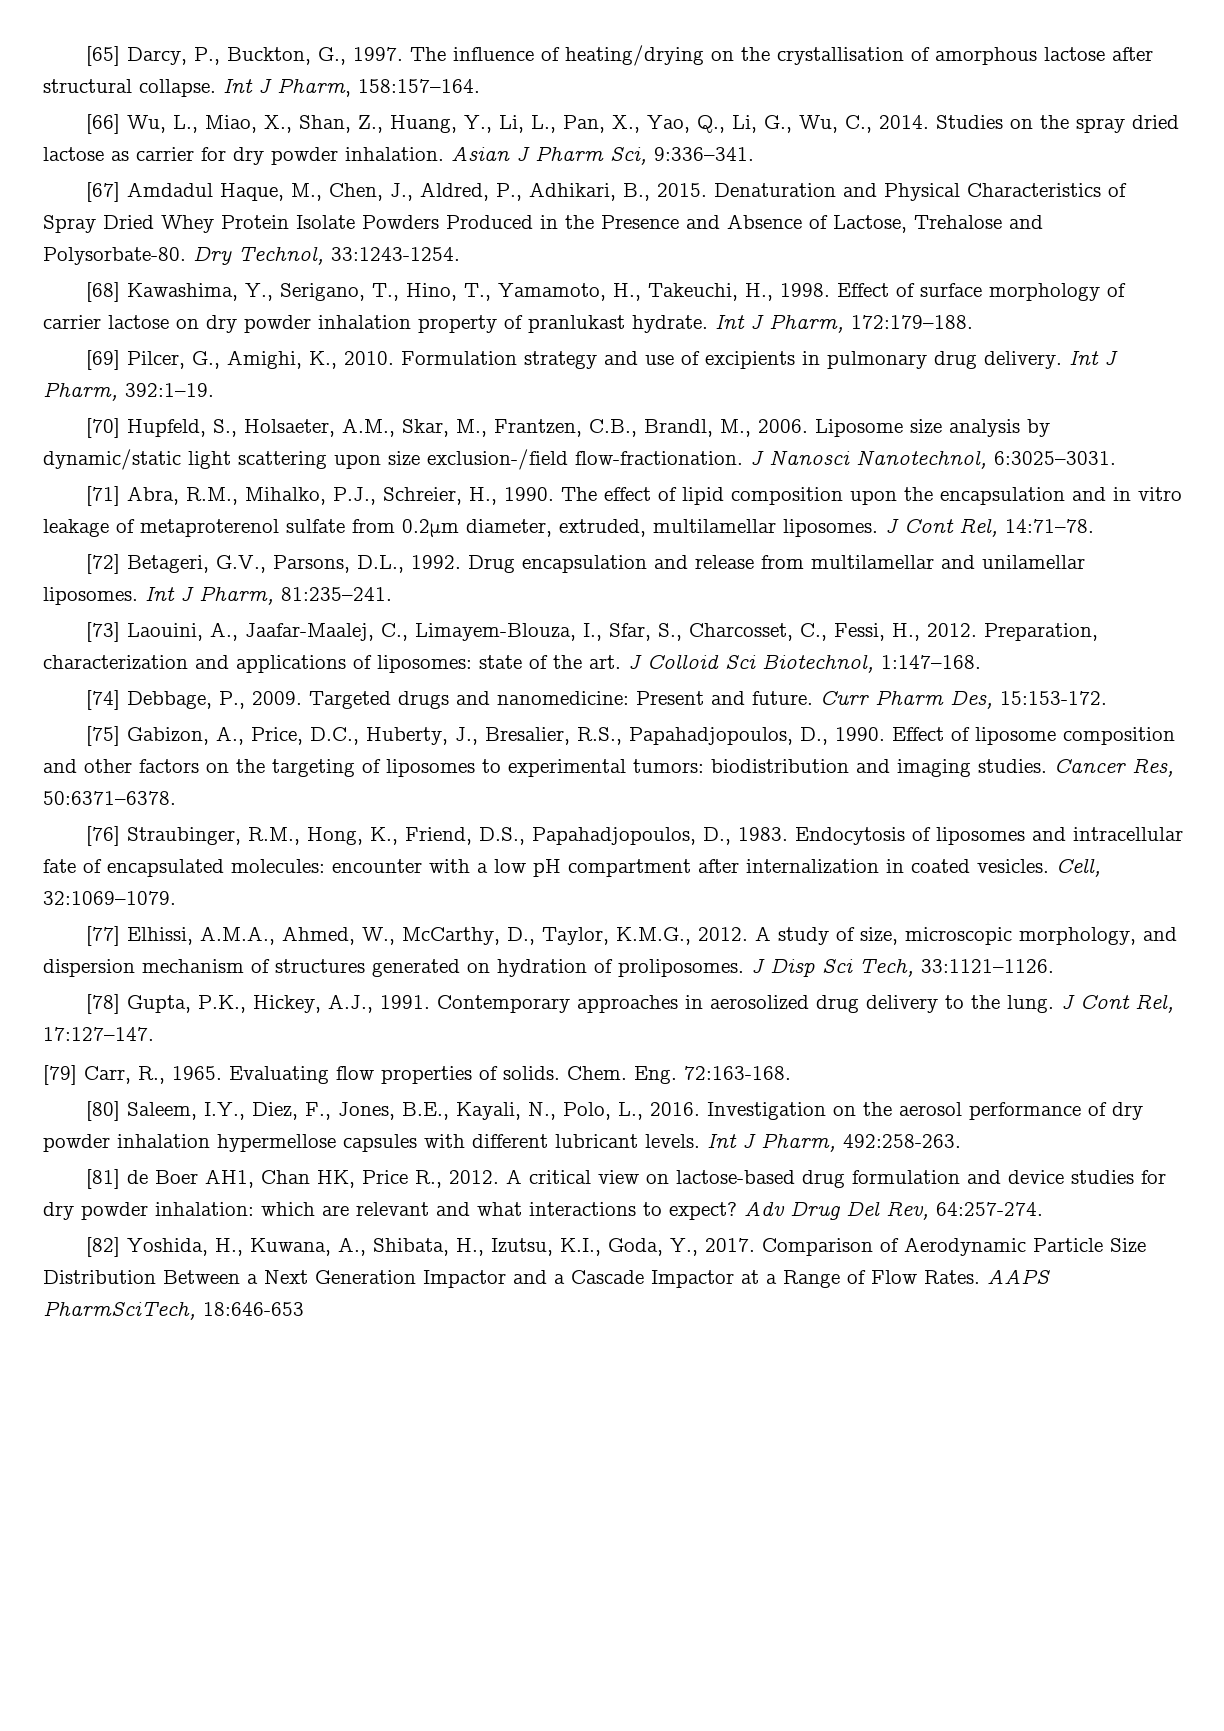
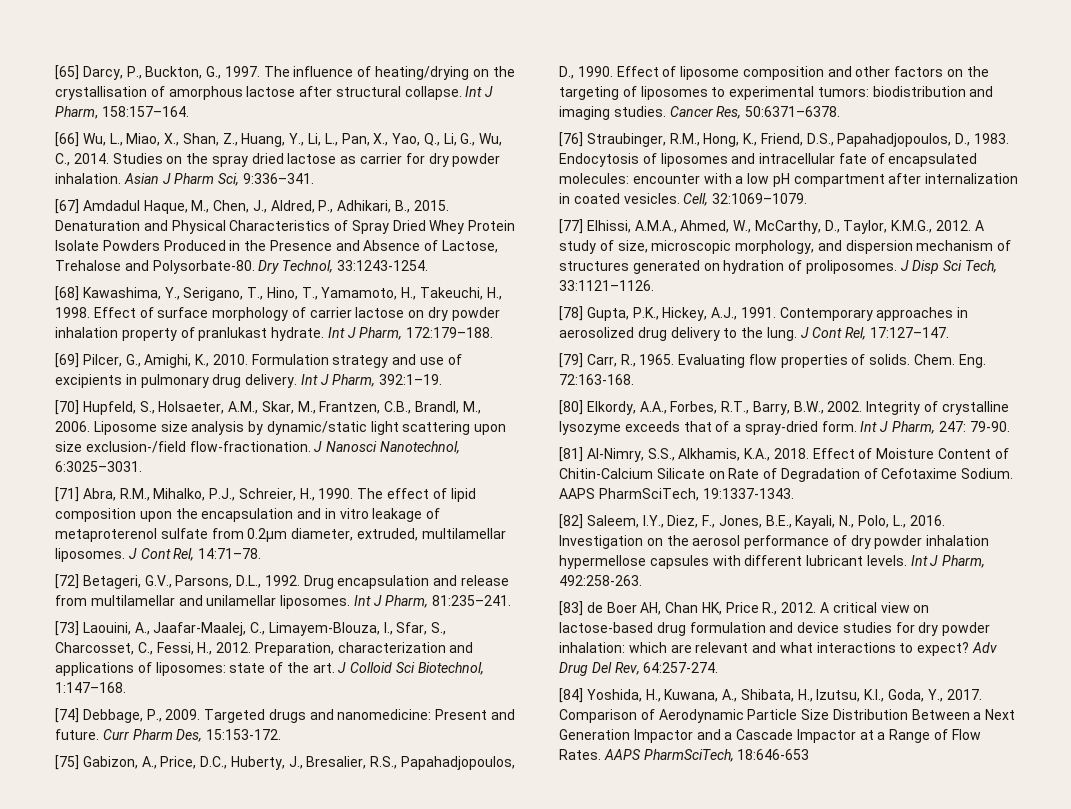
(121, 1111) none -> [586,401,1009,415] [559,421,1010,435] [559,447,1009,462] [559,468,1014,482] [559,488,794,501] [559,514,583,529] Elkordy, A.A., Forbes, R.T., Barry, B.W., 2002. Integrity of crystalline lysozyme exceeds that of a spray-dried form. Int J Pharm, 247: 79-90. // [81] Al-Nimry, S.S., Alkhamis, K.A., 2018. Effect of Moisture Content of Chitin-Calcium Silicate on Rate of Degradation of Cefotaxime Sodium. AAPS PharmSciTech, 19:1337-1343. // [82]
[86,1169,121,1189] [81] -> [559,601,583,616] [83]
[205,1169,255,1188] AH1, -> [640,602,662,615] AH,
[86,1237,121,1257] [82] -> [559,688,583,703] [84]

